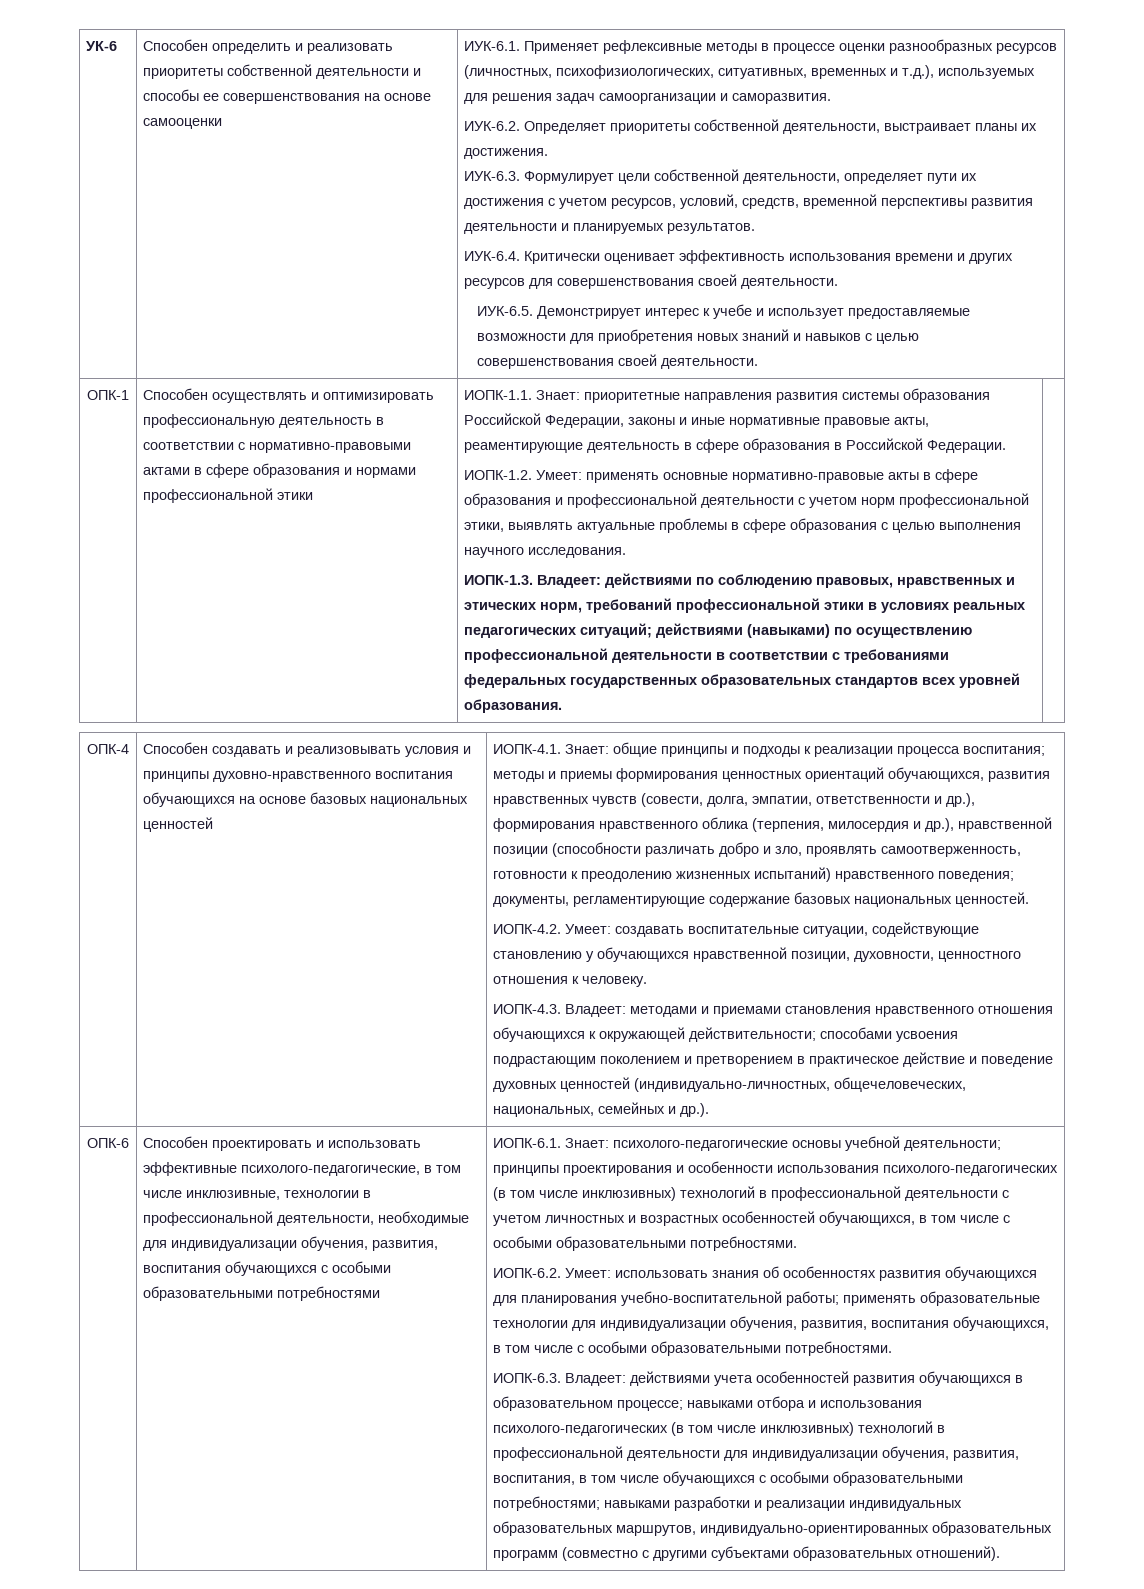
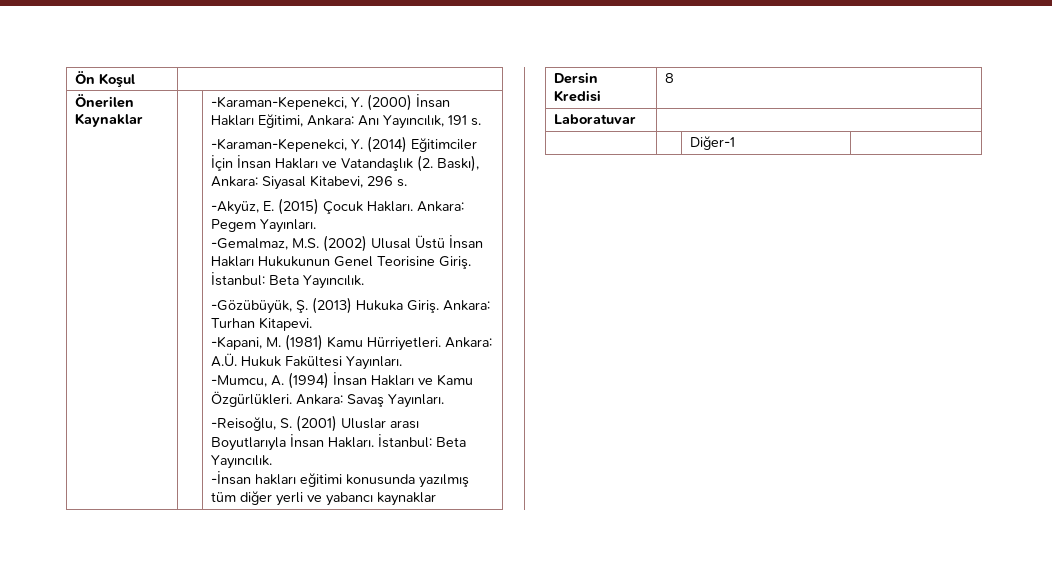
[86,41,118,51] [143,39,394,54] [143,64,422,79] [143,89,432,104] [143,118,223,129] [464,39,1058,54] [464,65,1036,79] [464,93,832,104] [464,119,1038,134] [464,148,549,159] [464,169,978,184] [464,194,1034,209] [464,223,756,234] [464,250,1014,264] [464,274,839,289] [477,304,971,319] [477,329,920,344] [477,354,759,369] [87,390,129,400] [143,388,435,403] [143,414,385,428] [143,442,412,453] [143,463,417,478] [143,488,314,503] [464,388,991,403] [464,413,930,428] [464,438,1007,453] [464,469,979,483] [464,493,1030,508] [464,518,1022,533] [464,547,627,558] [464,573,1016,588] [464,598,1026,613] [464,623,973,638] [464,648,950,663] [464,673,1021,688] [464,699,563,713] [87,744,129,754] [143,742,472,757] [143,771,454,782] [143,792,469,807] [143,817,214,832] [493,742,1046,757] [493,767,1051,782] [493,793,976,807] [493,817,1053,832] [493,842,1022,857] [493,867,1015,882] [493,892,1030,907] [493,922,980,937] [493,947,1022,962] [493,976,648,987] [493,1004,1054,1017] [493,1027,959,1042] [493,1052,1054,1067] [493,1077,967,1092] [493,1102,710,1117] [87,1138,129,1148] [143,1136,422,1151] [143,1162,462,1176] [143,1190,372,1200] [143,1211,470,1226] [143,1236,439,1251] [143,1261,392,1276] [143,1286,381,1301] [493,1136,1002,1151] [493,1161,1059,1176] [493,1186,1010,1201] [493,1211,1011,1226] [493,1236,798,1251] [493,1266,1038,1281] [493,1291,1041,1306] [493,1316,1050,1331] [493,1341,893,1356] [493,1371,1024,1386] [493,1396,923,1411] [493,1421,946,1436] [493,1446,1020,1461] [493,1471,964,1486] [493,1496,963,1511] [493,1521,1053,1536] [493,1546,1001,1561] УК-6 | Способен определить и реализовать приоритеты собственной деятельности и способы ее совершенствования на основе самооценки | ИУК-6.1. Применяет рефлексивные методы в процессе оценки разнообразных ресурсов (личностных, психофизиологических, ситуативных, временных и т.д.), используемых для решения задач самоорганизации и саморазвития. // ИУК-6.2. Определяет приоритеты собственной деятельности, выстраивает планы их достижения. // ИУК-6.3. Формулирует цели собственной деятельности, определяет пути их достижения с учетом ресурсов, условий, средств, временной перспективы развития деятельности и планируемых результатов. // ИУК-6.4. Критически оценивает эффективность использования времени и других ресурсов для совершенствования своей деятельности. // ИУК-6.5. Демонстрирует интерес к учебе и использует предоставляемые возможности для приобретения новых знаний и навыков с целью совершенствования своей деятельности. // ОПК-1 | Способен осуществлять и оптимизировать профессиональную деятельность в соответствии с нормативно-правовыми актами в сфере образования и нормами профессиональной этики | ИОПК-1.1. Знает: приоритетные направления развития системы образования Российской Федерации, законы и иные нормативные правовые акты, реаментирующие деятельность в сфере образования в Российской Федерации. // ИОПК-1.2. Умеет: применять основные нормативно-правовые акты в сфере образования и профессиональной деятельности с учетом норм профессиональной этики, выявлять актуальные проблемы в сфере образования с целью выполнения научного исследования. // ИОПК-1.3. Владеет: действиями по соблюдению правовых, нравственных и этических норм, требований профессиональной этики в условиях реальных педагогических ситуаций; действиями (навыками) по осуществлению профессиональной деятельности в соответствии с требованиями федеральных государственных образовательных стандартов всех уровней образования. | // ОПК-4 | Способен создавать и реализовывать условия и принципы духовно-нравственного воспитания обучающихся на основе базовых национальных ценностей | ИОПК-4.1. Знает: общие принципы и подходы к реализации процесса воспитания; методы и приемы формирования ценностных ориентаций обучающихся, развития нравственных чувств (совести, долга, эмпатии, ответственности и др.), формирования нравственного облика (терпения, милосердия и др.), нравственной позиции (способности различать добро и зло, проявлять самоотверженность, готовности к преодолению жизненных испытаний) нравственного поведения; документы, регламентирующие содержание базовых национальных ценностей. // ИОПК-4.2. Умеет: создавать воспитательные ситуации, содействующие становлению у обучающихся нравственной позиции, духовности, ценностного отношения к человеку. // ИОПК-4.3. Владеет: методами и приемами становления нравственного отношения обучающихся к окружающей действительности; способами усвоения подрастающим поколением и претворением в практическое действие и поведение духовных ценностей (индивидуально-личностных, общечеловеческих, национальных, семейных и др.). // ОПК-6 | Способен проектировать и использовать эффективные психолого-педагогические, в том числе инклюзивные, технологии в профессиональной деятельности, необходимые для индивидуализации обучения, развития, воспитания обучающихся с особыми образовательными потребностями | ИОПК-6.1. Знает: психолого-педагогические основы учебной деятельности; принципы проектирования и особенности использования психолого-педагогических (в том числе инклюзивных) технологий в профессиональной деятельности с учетом личностных и возрастных особенностей обучающихся, в том числе с особыми образовательными потребностями. // ИОПК-6.2. Умеет: использовать знания об особенностях развития обучающихся для планирования учебно-воспитательной работы; применять образовательные технологии для индивидуализации обучения, развития, воспитания обучающихся, в том числе с особыми образовательными потребностями. // ИОПК-6.3. Владеет: действиями учета особенностей развития обучающихся в образовательном процессе; навыками отбора и использования психолого-педагогических (в том числе инклюзивных) технологий в профессиональной деятельности для индивидуализации обучения, развития, воспитания, в том числе обучающихся с особыми образовательными потребностями; навыками разработки и реализации индивидуальных образовательных маршрутов, индивидуально-ориентированных образовательных программ (совместно с другими субъектами образовательных отношений). -> [74,71,135,87] [74,94,134,108] [74,113,143,127] [210,94,450,111] [210,114,481,129] [210,136,477,153] [210,155,479,172] [210,175,407,190] [210,198,464,215] [210,219,316,233] [210,235,483,252] [210,256,471,269] [210,272,364,289] [210,297,490,314] [210,317,312,331] [210,334,492,351] [210,353,402,370] [210,372,473,389] [210,391,444,408] [210,415,419,432] [210,434,466,451] [210,455,272,469] [210,471,469,488] [210,491,436,506] [553,72,598,84] [553,90,601,102] [664,73,674,83] [553,114,636,124] [689,136,735,150] Ön Koşul | // Önerilen Kaynaklar | | -Karaman-Kepenekci, Y. (2000) İnsan Hakları Eğitimi, Ankara: Anı Yayıncılık, 191 s. // -Karaman-Kepenekci, Y. (2014) Eğitimciler İçin İnsan Hakları ve Vatandaşlık (2. Baskı), Ankara: Siyasal Kitabevi, 296 s. // -Akyüz, E. (2015) Çocuk Hakları. Ankara: Pegem Yayınları. // -Gemalmaz, M.S. (2002) Ulusal Üstü İnsan Hakları Hukukunun Genel Teorisine Giriş. İstanbul: Beta Yayıncılık. // -Gözübüyük, Ş. (2013) Hukuka Giriş. Ankara: Turhan Kitapevi. // -Kapani, M. (1981) Kamu Hürriyetleri. Ankara: A.Ü. Hukuk Fakültesi Yayınları. // -Mumcu, A. (1994) İnsan Hakları ve Kamu Özgürlükleri. Ankara: Savaş Yayınları. // -Reisoğlu, S. (2001) Uluslar arası Boyutlarıyla İnsan Hakları. İstanbul: Beta Yayıncılık. // -İnsan hakları eğitimi konusunda yazılmış tüm diğer yerli ve yabancı kaynaklar // Dersin Kredisi | 8 // Laboratuvar | // | | Diğer-1 |

